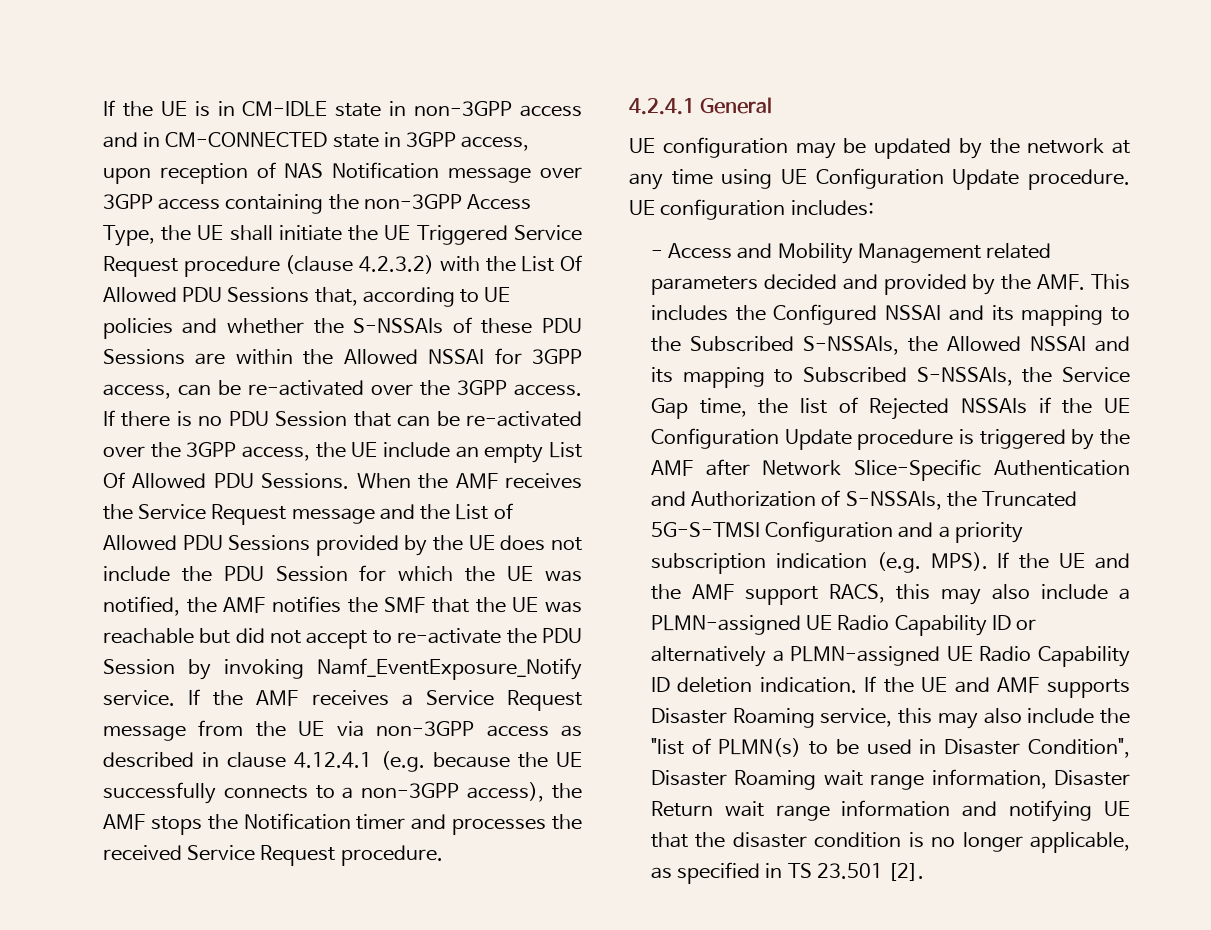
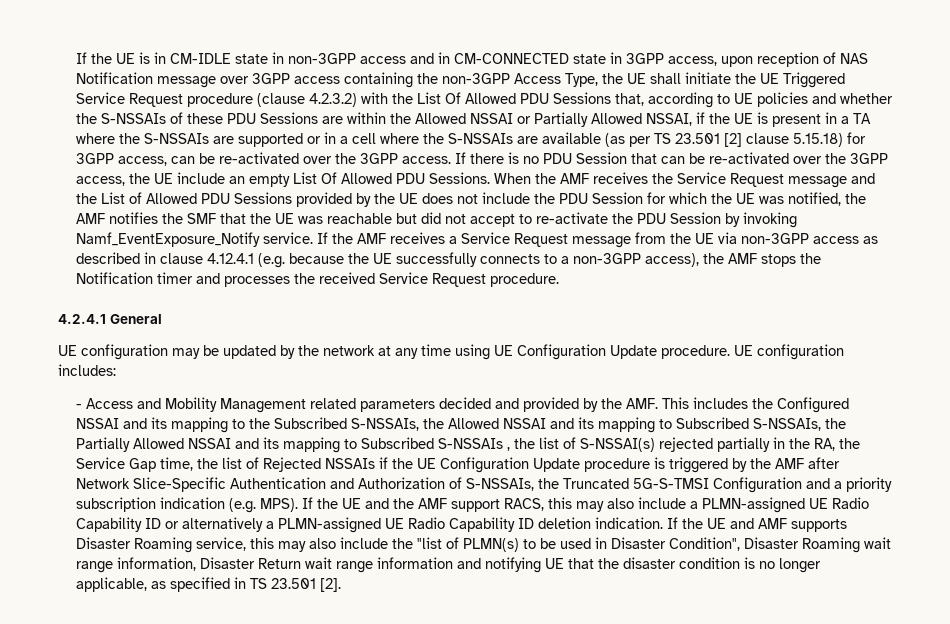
(485, 356) none -> [516,112,871,127] [75,132,843,147] or Partially Allowed NSSAI, if the UE is present in a TA where the S-NSSAIs are supported or in a cell where the S-NSSAIs are available (as per TS 23.501 [2] clause 5.15.18)
(1053, 375) none -> [75,437,860,453] Partially Allowed NSSAI and its mapping to Subscribed S-NSSAIs , the list of S-NSSAI(s) rejected partially in the RA, the

